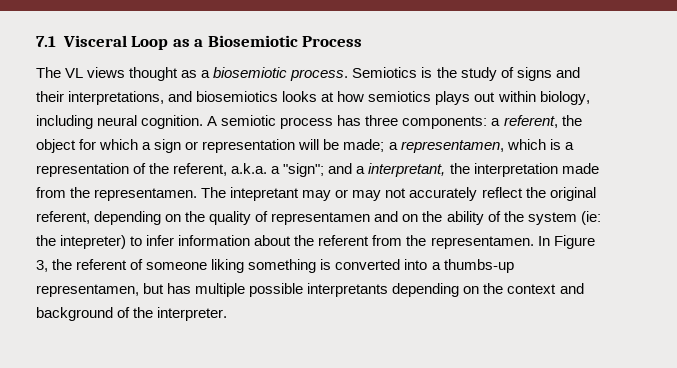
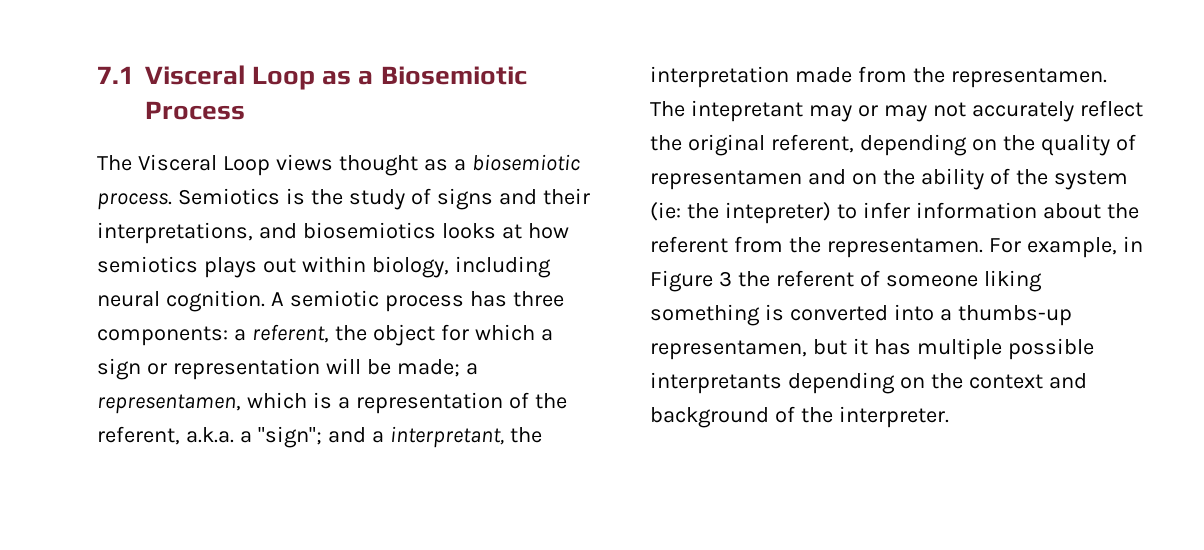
[65,68,84,78] VL -> [137,154,270,176] Visceral Loop
[537,235,595,249] [36,260,48,272] In Figure 3, -> [988,236,1143,258] [650,270,732,292] For example, in Figure 3
(165, 288) none -> [852,338,868,355] it

